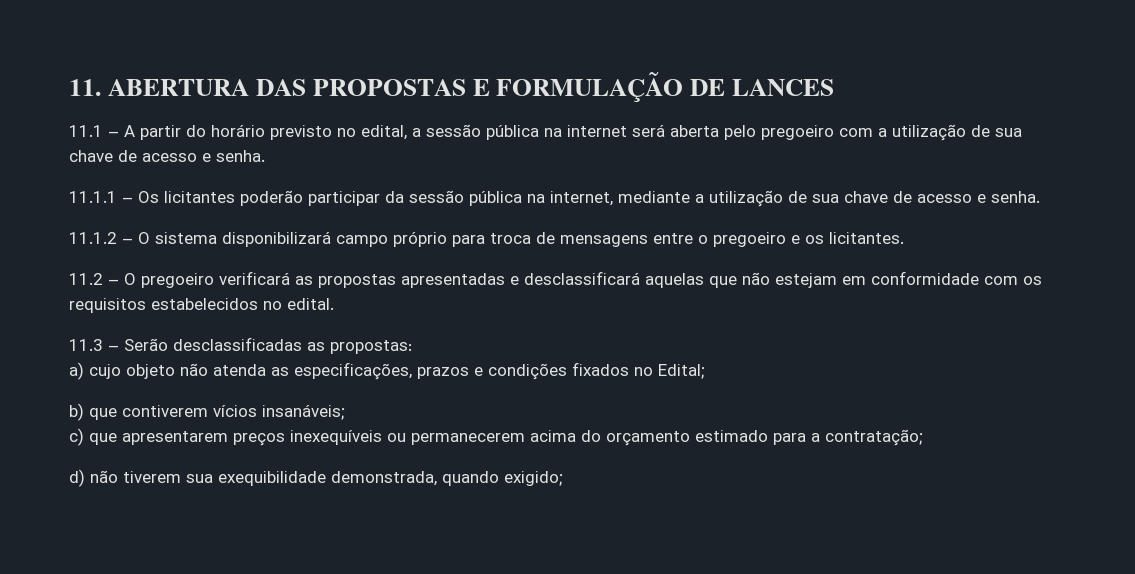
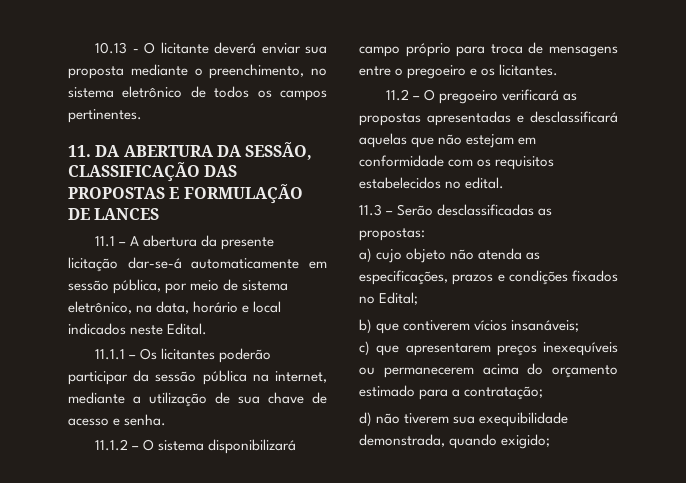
[69,79,249,96] 11. ABERTURA -> [95,42,327,54] [68,64,327,79] [68,86,327,101] [68,109,142,123] [68,142,313,160] [68,162,200,182] 10.13 - O licitante deverá enviar sua proposta mediante o preenchimento, no sistema eletrônico de todos os campos pertinentes. // 11. DA ABERTURA DA SESSÃO, CLASSIFICAÇÃO
[140,124,1022,141] [69,150,265,162] partir do horário previsto no edital, a sessão pública na internet será aberta pelo pregoeiro com a utilização de sua chave de acesso e senha. -> [143,235,275,250] [68,257,327,272] [68,279,289,294] [68,301,282,314] [68,323,208,335] abertura da presente licitação dar-se-á automaticamente em sessão pública, por meio de sistema eletrônico, na data, horário e local indicados neste Edital.

